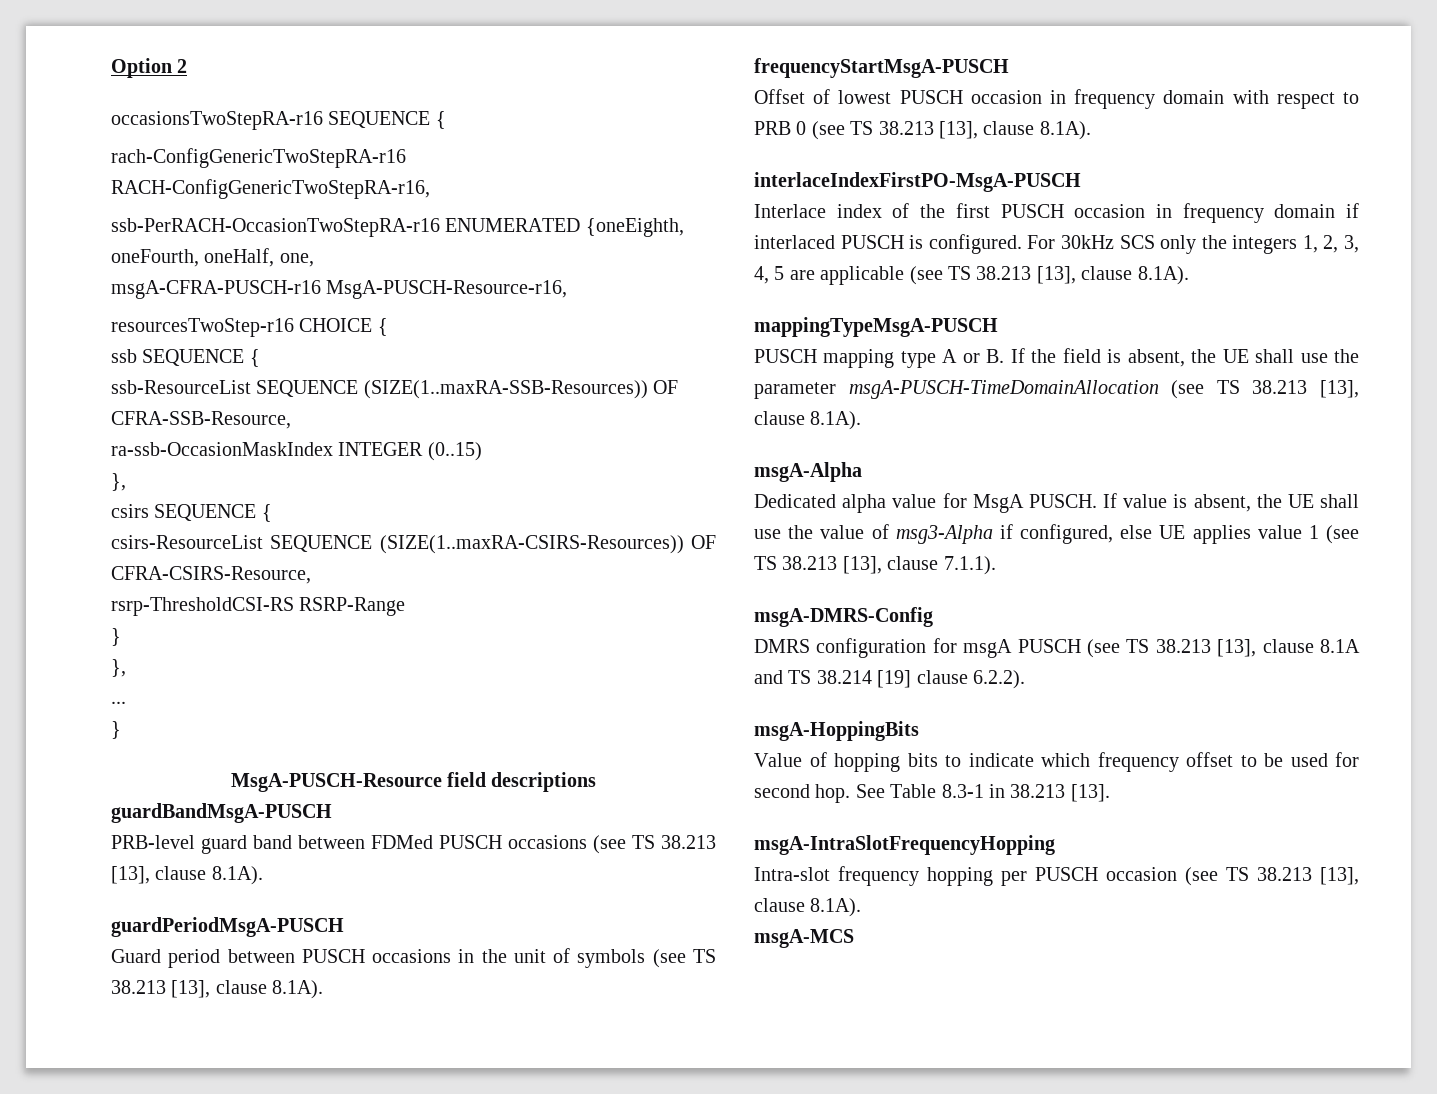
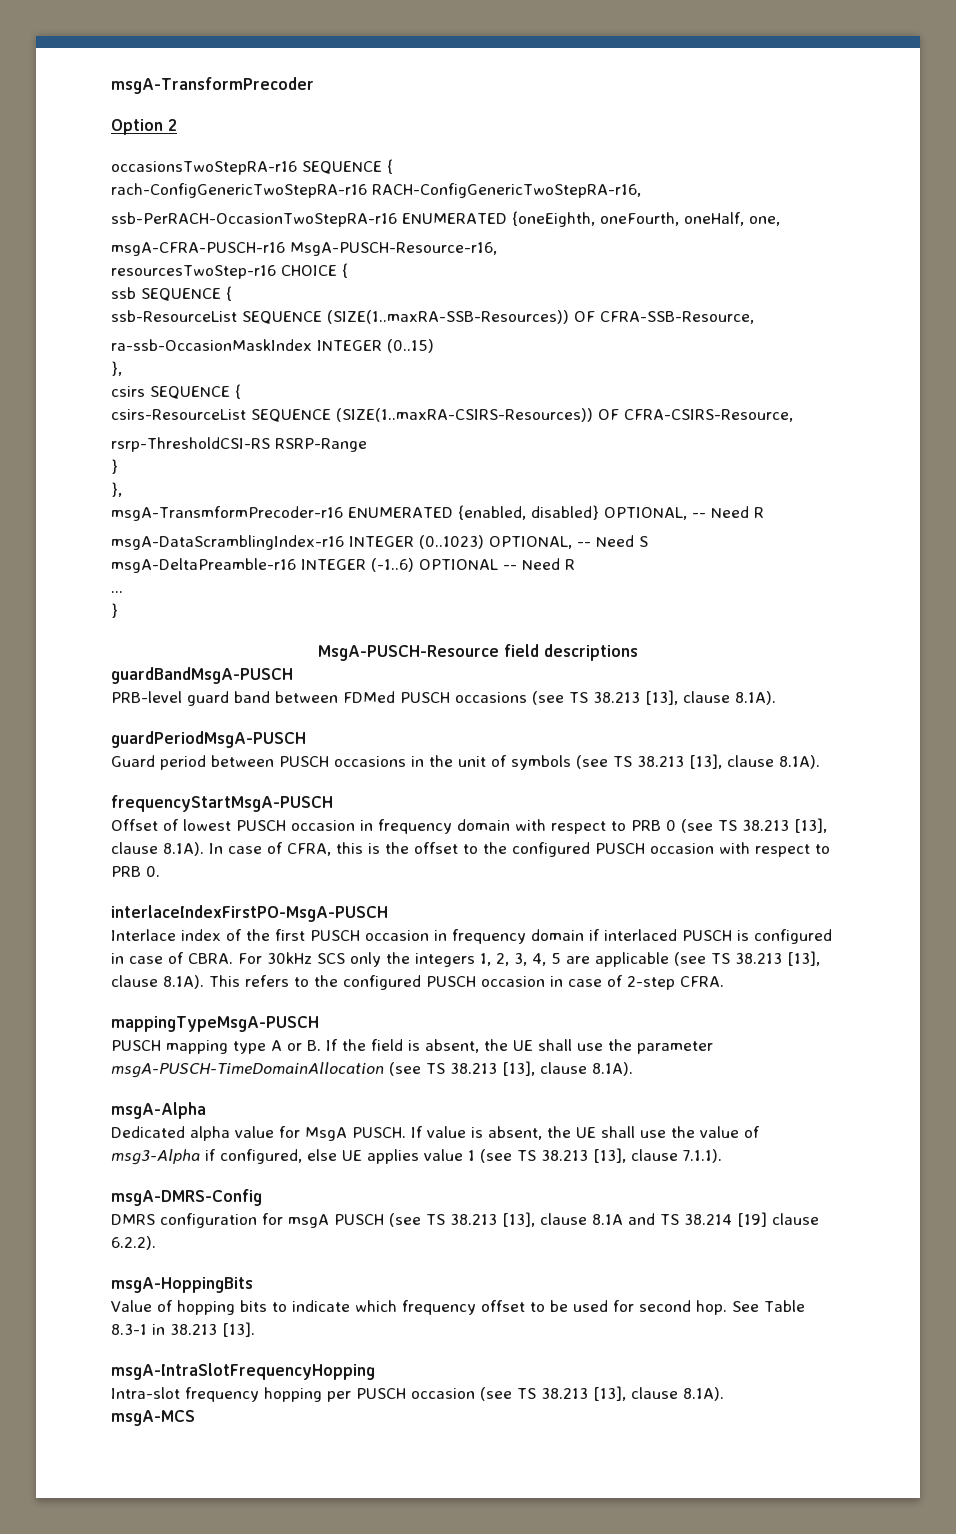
(111, 68) none -> [111,77,314,94] msgA-TransformPrecoder //
(126, 668) none -> [111,505,764,521] [111,535,648,550] [111,558,575,573] // msgA-TransmformPrecoder-r16 ENUMERATED {enabled, disabled} OPTIONAL, -- Need R // msgA-DataScramblingIndex-r16 INTEGER (0..1023) OPTIONAL, -- Need S // msgA-DeltaPreamble-r16 INTEGER (-1..6) OPTIONAL -- Need R
(1091, 130) none -> [209,842,830,857] [111,866,160,877] In case of CFRA, this is the offset to the configured PUSCH occasion with respect to PRB 0.
[928,234,1022,254] configured. -> [754,929,832,944] [111,952,233,964] configured in case of CBRA.
(1189, 275) none -> [209,975,724,990] This refers to the configured PUSCH occasion in case of 2-step CFRA.

